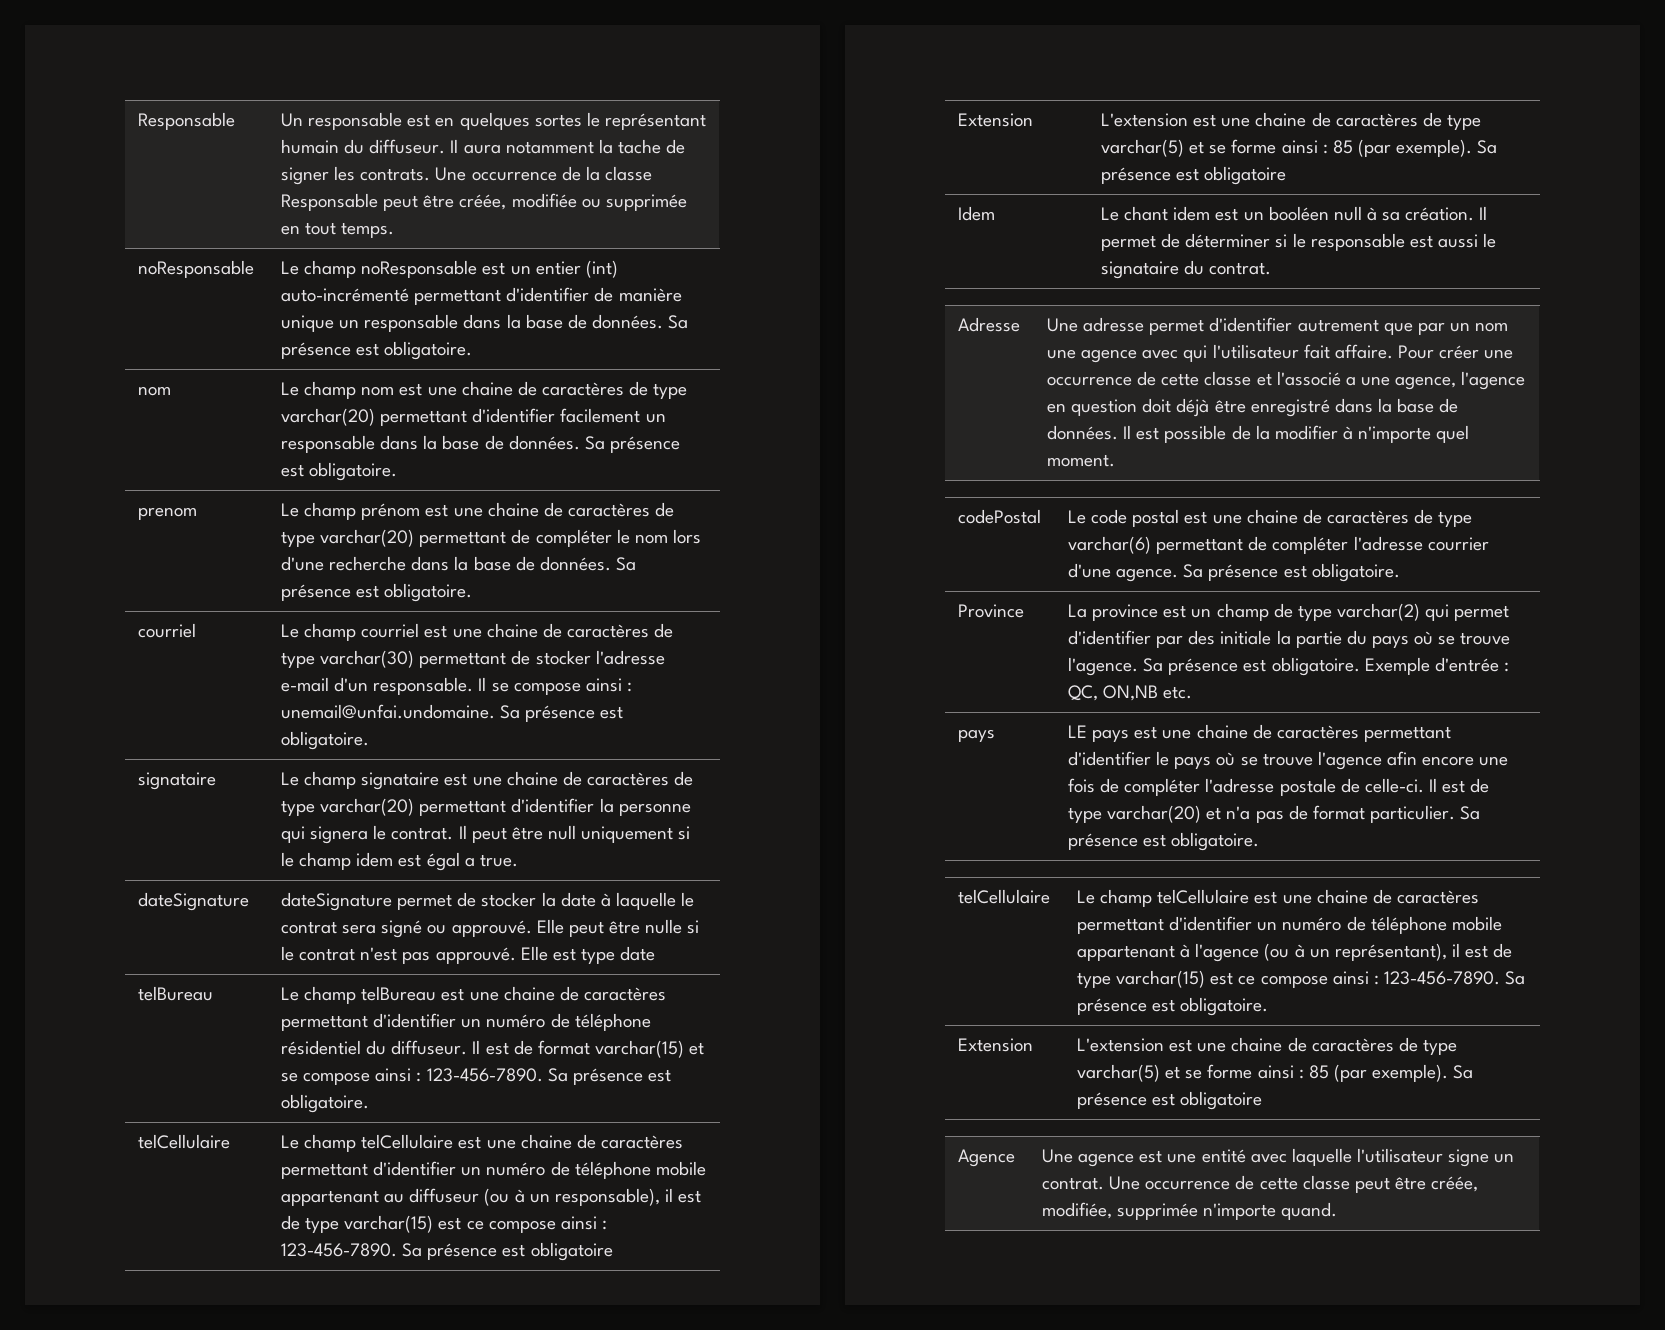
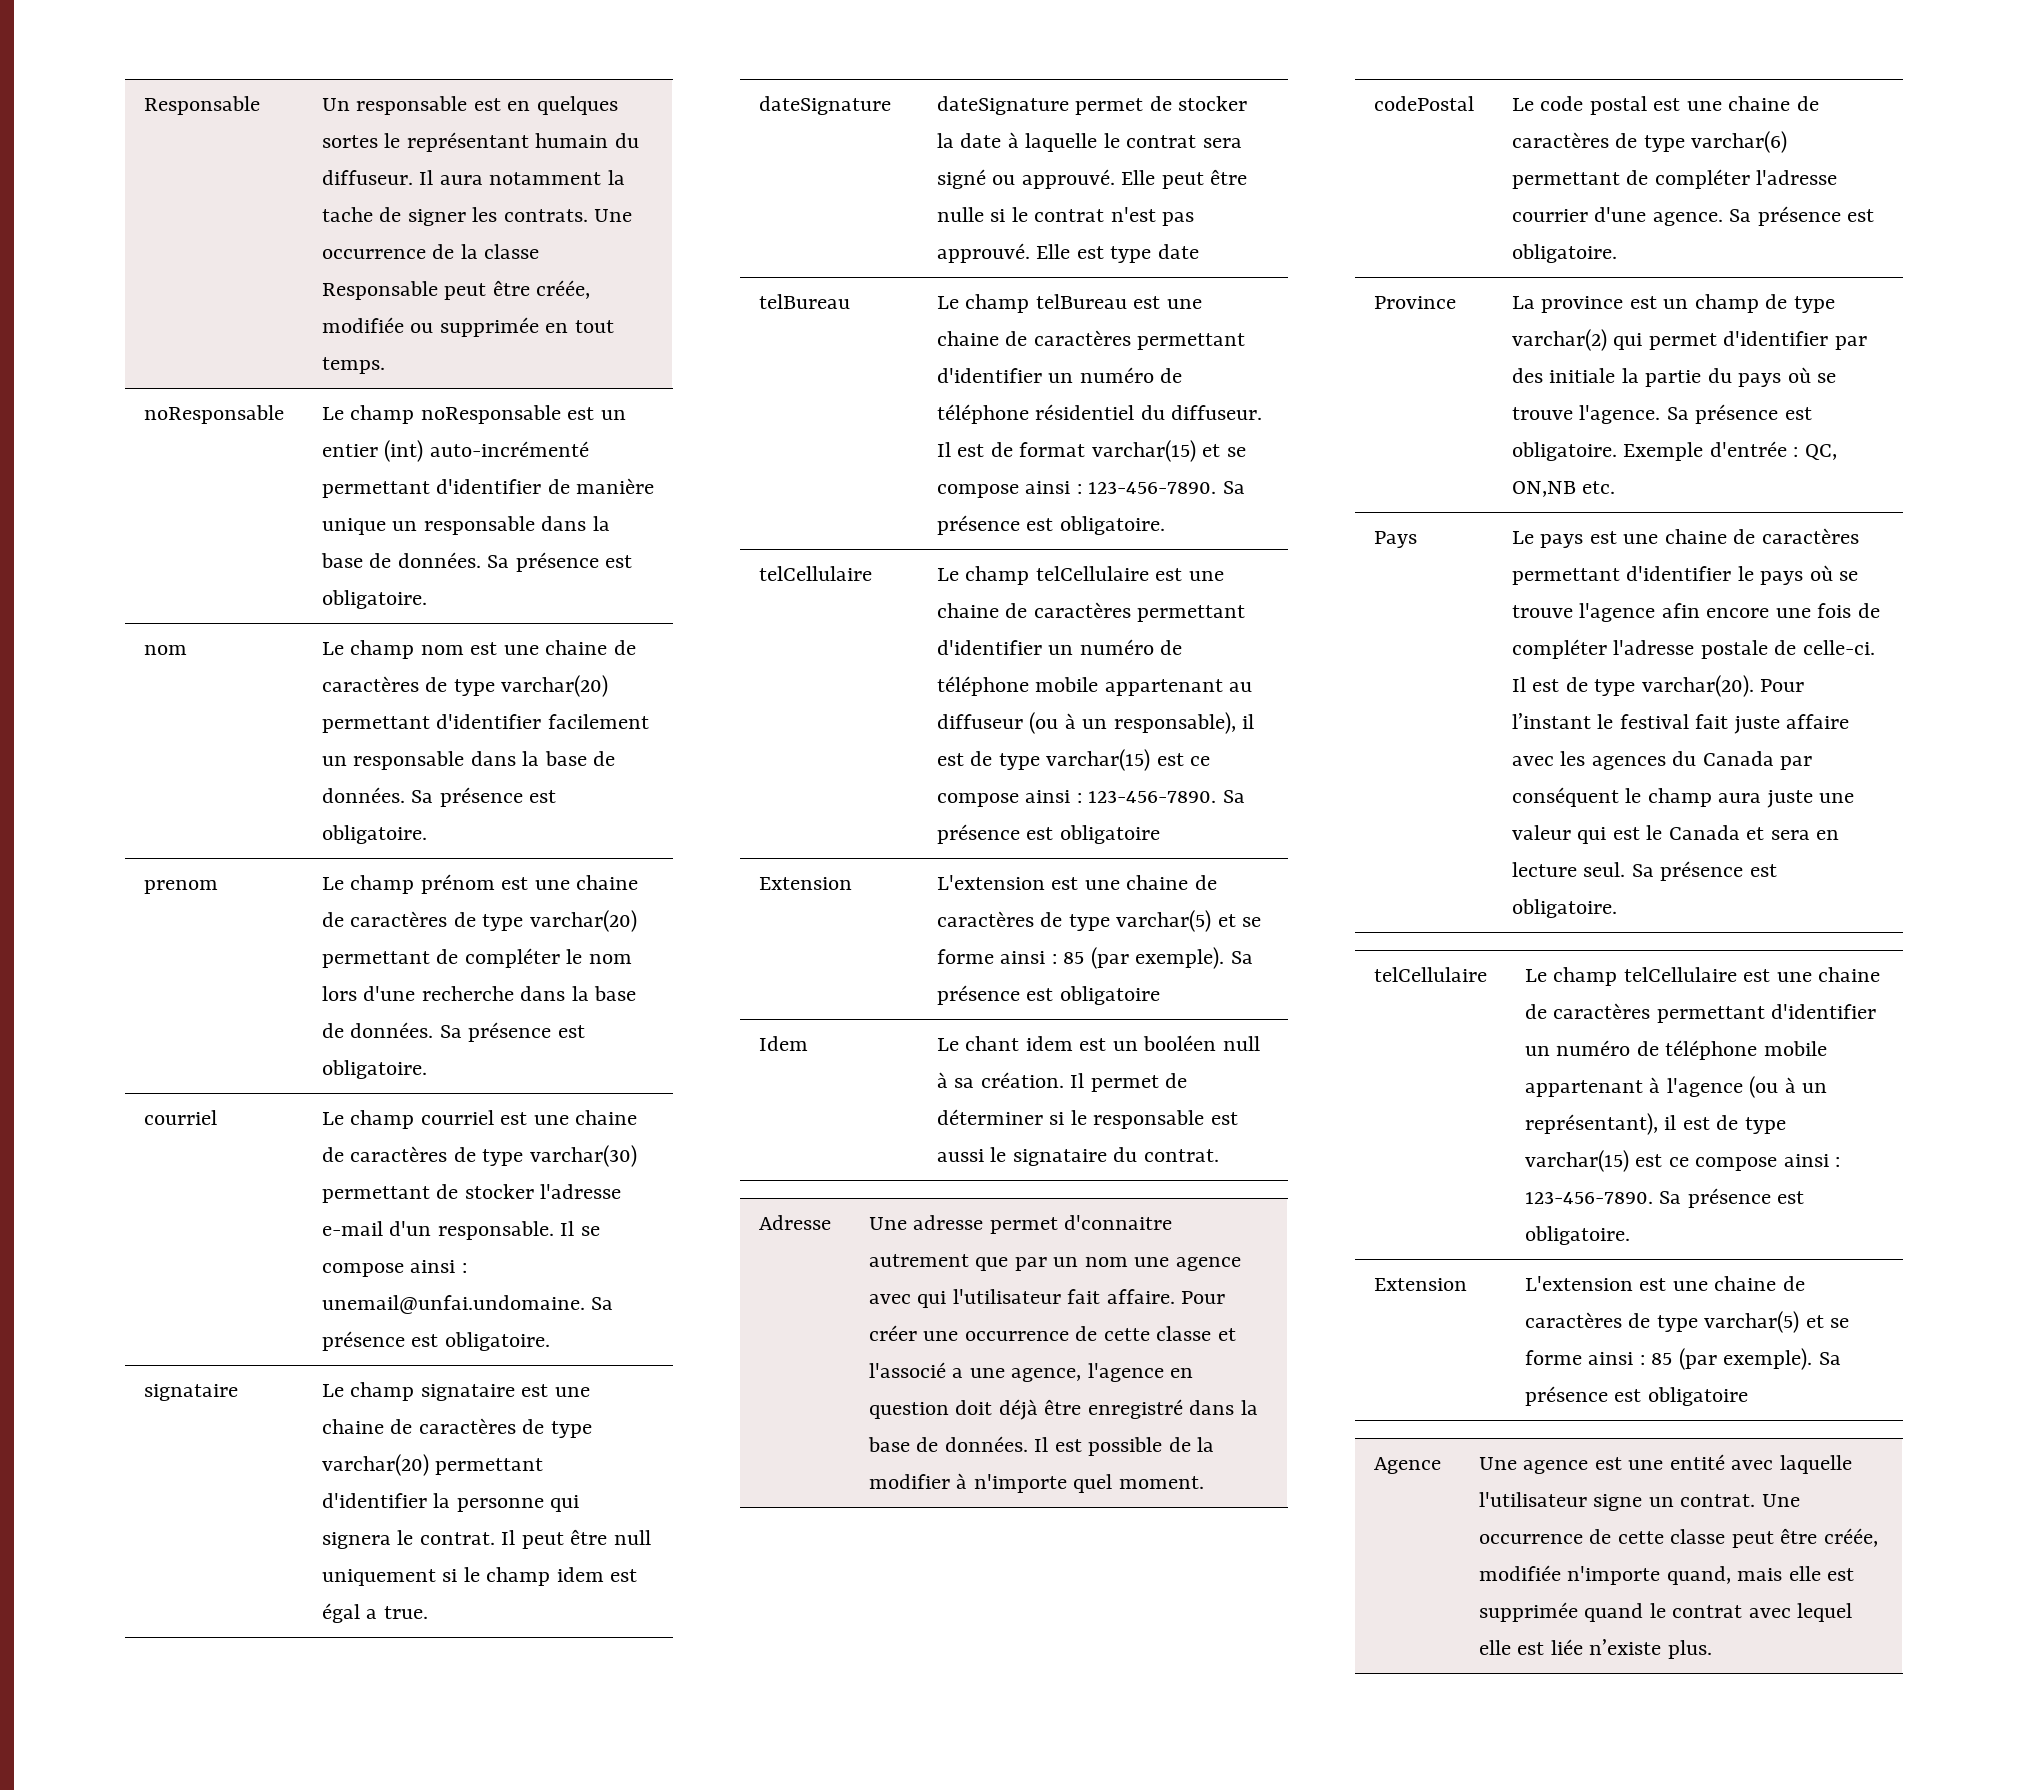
[1209,317,1293,332] d'identifier -> [1064,1215,1173,1230] d'connaitre
[958,729,996,742] [1068,725,1088,738] pays | LE -> [1373,531,1417,548] [1511,531,1534,544] Pays | Le
[1107,805,1455,823] varchar(20) et n'a pas de format particulier. -> [1641,675,1805,697] [1511,713,1850,734] [1511,751,1813,770] [1511,787,1855,808] [1511,825,1840,844] [1511,862,1626,877] varchar(20). Pour l’instant le festival fait juste affaire avec les agences du Canada par conséquent le champ aura juste une valeur qui est le Canada et sera en lecture seul.
[1042,1202,1338,1220] modifiée, supprimée n'importe quand. -> [1478,1565,1855,1585] [1478,1602,1853,1622] [1478,1639,1712,1659] modifiée n'importe quand, mais elle est supprimée quand le contrat avec lequel elle est liée n’existe plus.

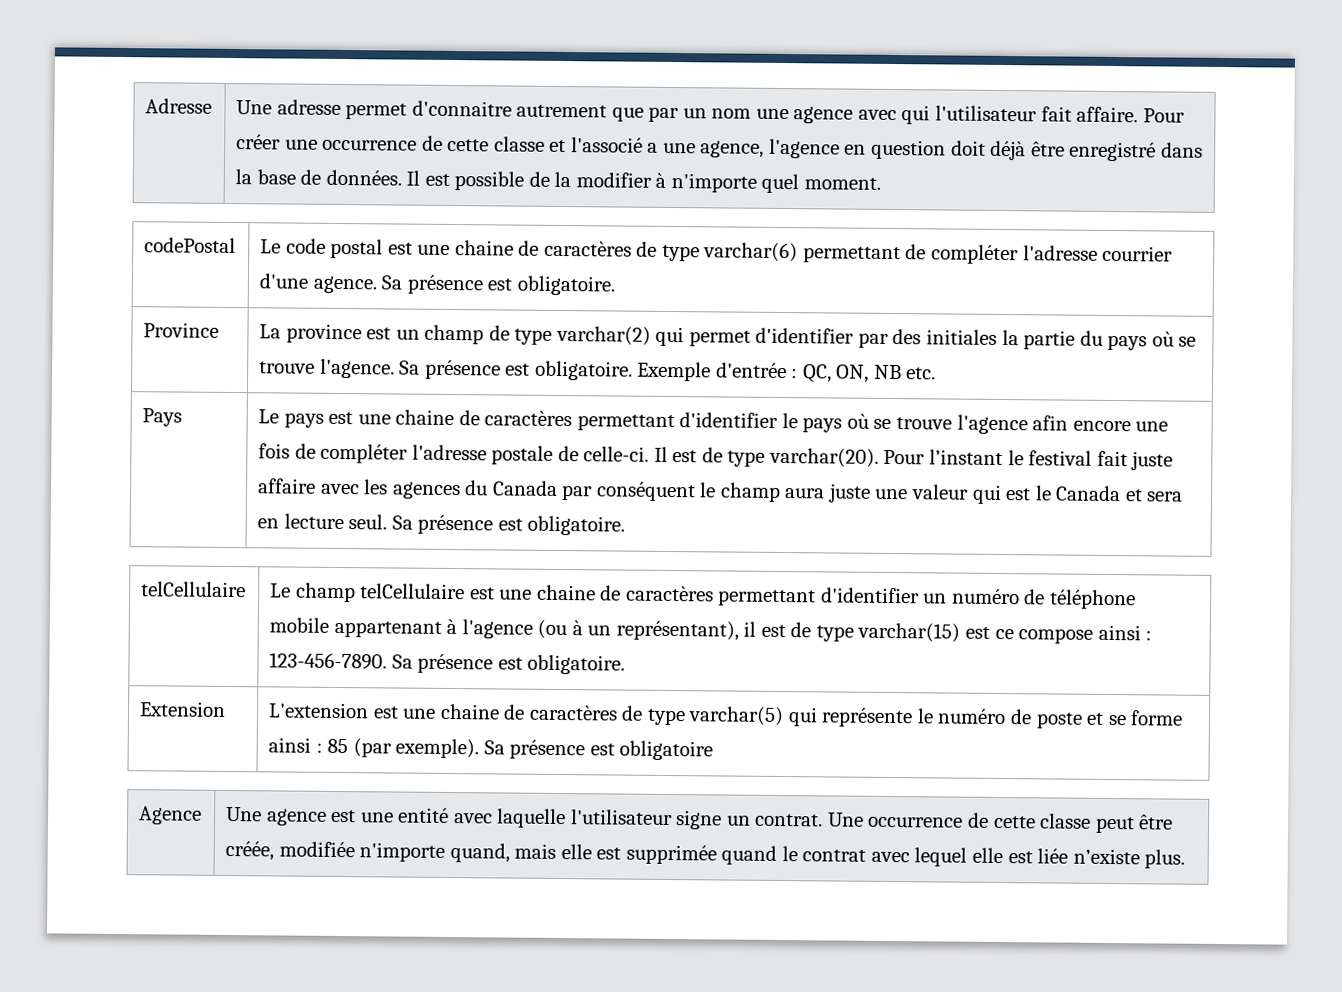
[143,96,260,115] [321,96,618,115] [321,132,639,152] [321,170,625,185] [321,207,633,226] [321,244,540,259] [321,280,591,300] [321,317,614,337] [321,357,385,374] [143,405,284,424] [321,405,626,424] [321,440,589,462] [321,478,655,498] [321,516,610,535] [320,552,633,572] [321,590,427,609] [143,645,187,655] [321,640,636,659] [321,675,609,697] [321,714,649,733] [321,751,616,770] [321,787,557,807] [321,825,427,844] [143,880,218,894] [321,874,639,894] [321,910,637,932] [321,948,632,968] [321,986,637,1001] [321,1022,585,1042] [321,1060,427,1079] [143,1110,217,1125] [321,1110,638,1129] [321,1145,637,1167] [321,1184,622,1203] [321,1221,600,1240] [321,1260,467,1277] [321,1295,614,1314] [321,1331,550,1351] [143,1384,238,1401] [321,1382,590,1401] [321,1418,592,1438] [321,1454,544,1476] [321,1493,580,1512] [321,1529,651,1549] [321,1567,638,1586] [321,1603,428,1623] [758,96,891,115] [936,96,1248,115] [936,132,1242,152] [936,169,1248,189] [936,207,1195,226] [936,243,1199,263] [758,294,850,309] [936,294,1202,313] [936,330,1246,350] [936,367,1183,383] [936,404,1263,424] [936,440,1246,462] [936,481,1245,498] [936,515,1165,535] [758,566,872,581] [936,566,1224,585] [936,602,1246,622] [936,639,1183,655] [936,676,1253,696] [936,712,1255,734] [936,749,1211,771] [936,790,1245,807] [936,824,1160,844] [758,877,852,890] [936,875,1217,890] [936,910,1262,932] [936,947,1253,969] [936,985,1160,1005] [758,1036,808,1051] [936,1035,1260,1051] [936,1072,1188,1092] [936,1109,1238,1129] [936,1147,1219,1166] Responsable | Un responsable est en quelques sortes le représentant humain du diffuseur. Il aura notamment la tache de signer les contrats. Une occurrence de la classe Responsable peut être créée, modifiée ou supprimée en tout temps. // noResponsable | Le champ noResponsable est un entier (int) auto-incrémenté permettant d'identifier de manière unique un responsable dans la base de données. Sa présence est obligatoire. // nom | Le champ nom est une chaine de caractères de type varchar(20) permettant d'identifier facilement un responsable dans la base de données. Sa présence est obligatoire. // prenom | Le champ prénom est une chaine de caractères de type varchar(20) permettant de compléter le nom lors d'une recherche dans la base de données. Sa présence est obligatoire. // courriel | Le champ courriel est une chaine de caractères de type varchar(30) permettant de stocker l'adresse e-mail d'un responsable. Il se compose ainsi : unemail@unfai.undomaine. Sa présence est obligatoire. // signataire | Le champ signataire est une chaine de caractères de type varchar(20) permettant d'identifier la personne qui signera le contrat. Il peut être null uniquement si le champ idem est égal a true. // dateSignature | dateSignature permet de stocker la date à laquelle le contrat sera signé ou approuvé. Elle peut être nulle si le contrat n'est pas approuvé. Elle est type date // telBureau | Le champ telBureau est une chaine de caractères permettant d'identifier un numéro de téléphone résidentiel du diffuseur. Il est de format varchar(15) et se compose ainsi : 123-456-7890. Sa présence est obligatoire. // telCellulaire | Le champ telCellulaire est une chaine de caractères permettant d'identifier un numéro de téléphone mobile appartenant au diffuseur (ou à un responsable), il est de type varchar(15) est ce compose ainsi : 123-456-7890. Sa présence est obligatoire // Extension | L'extension est une chaine de caractères de type varchar(5) et se forme ainsi : 85 (par exemple). Sa présence est obligatoire // Idem | Le chant idem est un booléen null à sa création. Il permet de déterminer si le responsable est aussi le signataire du contrat. // -> (145, 106) none
[1549,368,1616,383] initiale -> [926,329,998,345] initiales
[1511,481,1576,497] ON,NB -> [836,364,902,383] ON, NB
(1800, 1322) none -> [787,707,1083,729] qui représente le numéro de poste

